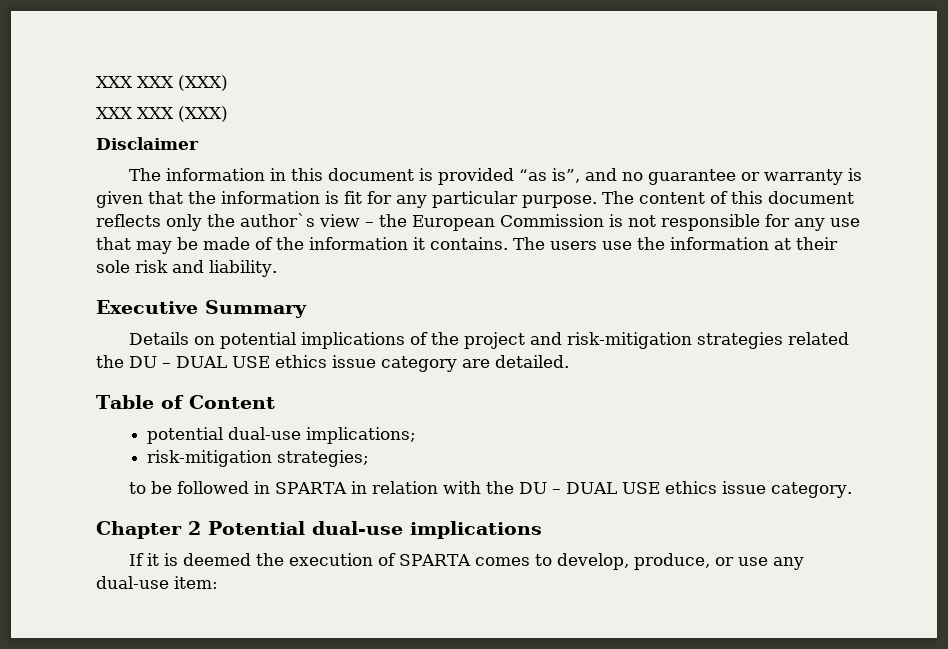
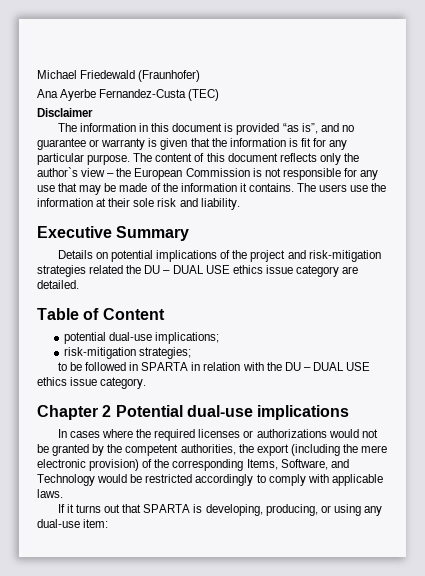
[96,75,228,91] [96,106,228,122] XXX XXX (XXX) // XXX XXX (XXX) -> [37,70,201,82] [37,89,220,101] Michael Friedewald (Fraunhofer) // Ana Ayerbe Fernandez-Custa (TEC)
[129,553,769,570] If it is deemed the execution of SPARTA comes to develop, produce, or use -> [57,429,378,441] [37,444,388,456] [37,459,349,471] [37,474,383,486] [37,489,63,498] [57,504,361,516] In cases where the required licenses or authorizations would not be granted by the competent authorities, the export (including the mere electronic provision) of the corresponding Items, Software, and Technology would be restricted accordingly to comply with applicable laws. // If it turns out that SPARTA is developing, producing, or using

